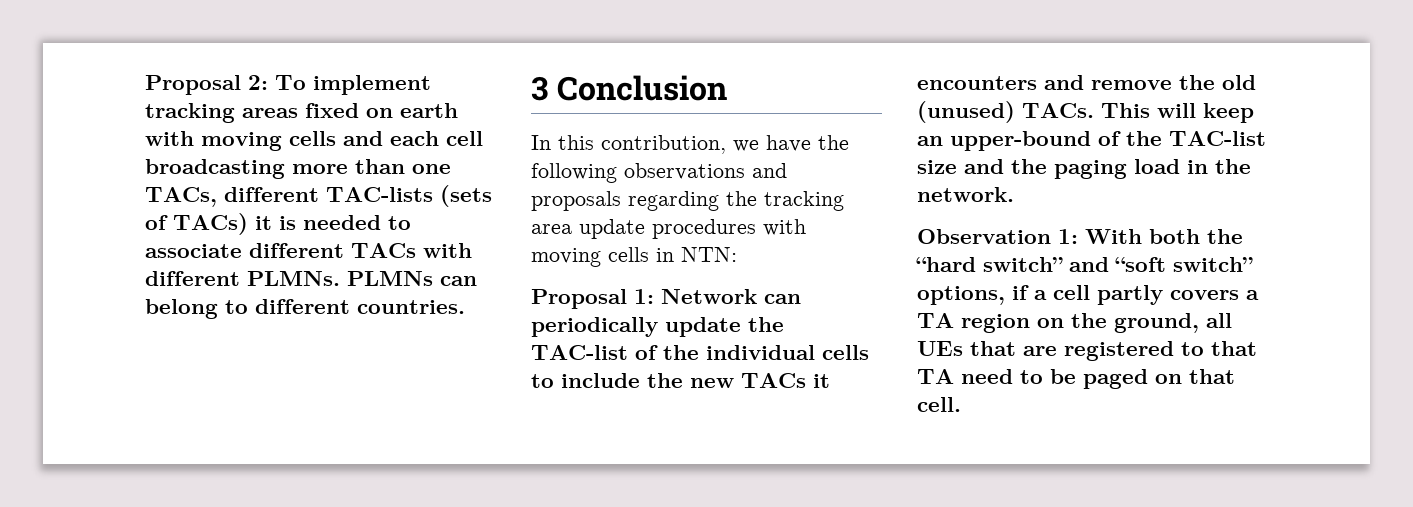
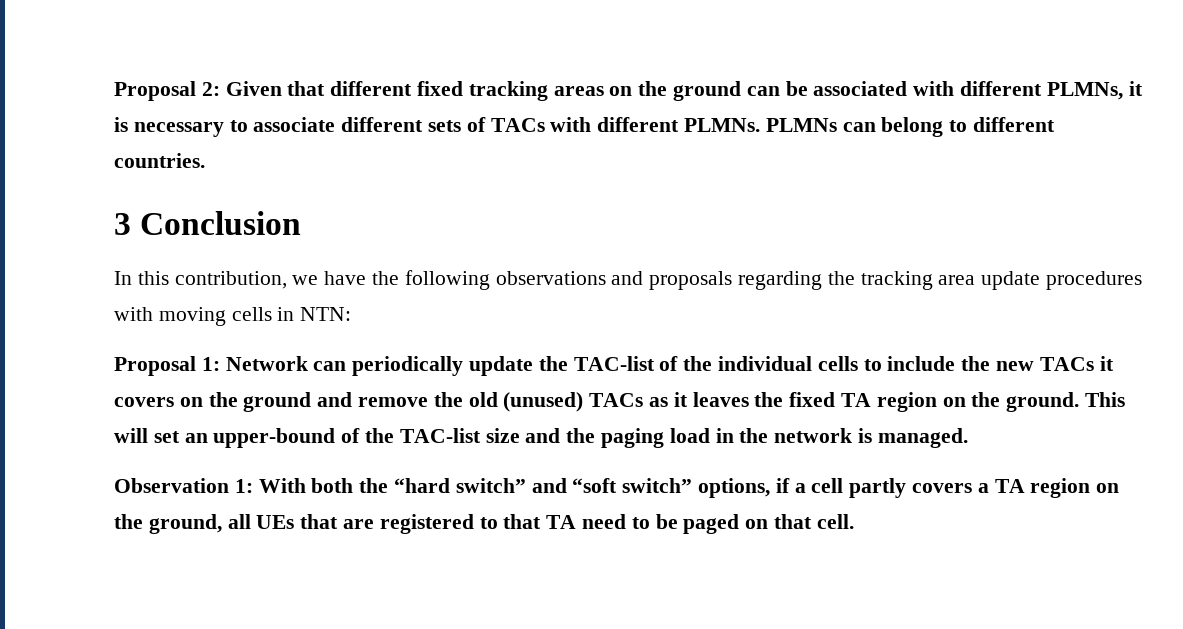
[275,75,431,95] [145,103,458,123] [145,131,483,151] [145,159,451,179] [145,185,492,207] [145,213,248,235] To implement tracking areas fixed on earth with moving cells and each cell broadcasting more than one TACs, different TAC-lists (sets of TACs) -> [225,81,1123,101] Given that different fixed tracking areas on the ground can be associated with different PLMNs,
[303,215,381,230] needed -> [133,122,224,137] necessary
(344, 250) none -> [428,117,486,132] sets of
[917,76,1037,90] encounters -> [114,392,312,412] covers on the ground
[1022,103,1094,118] TACs. -> [589,392,1080,412] TACs as it leaves the fixed TA region on the ground.
[1203,103,1254,123] keep -> [153,431,180,443] set
[917,187,1014,202] network. -> [774,428,968,448] network is managed.

